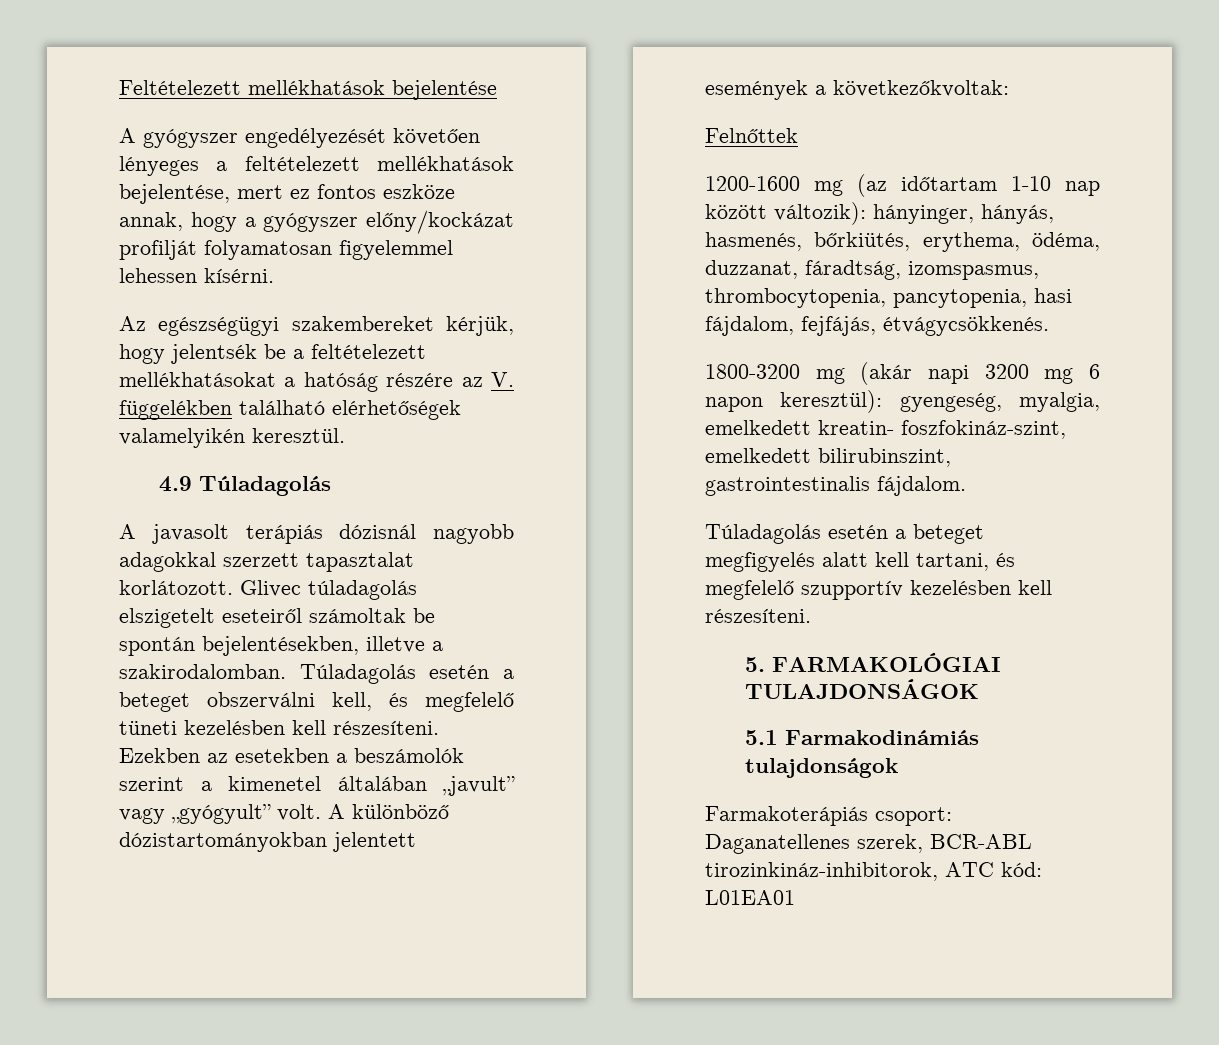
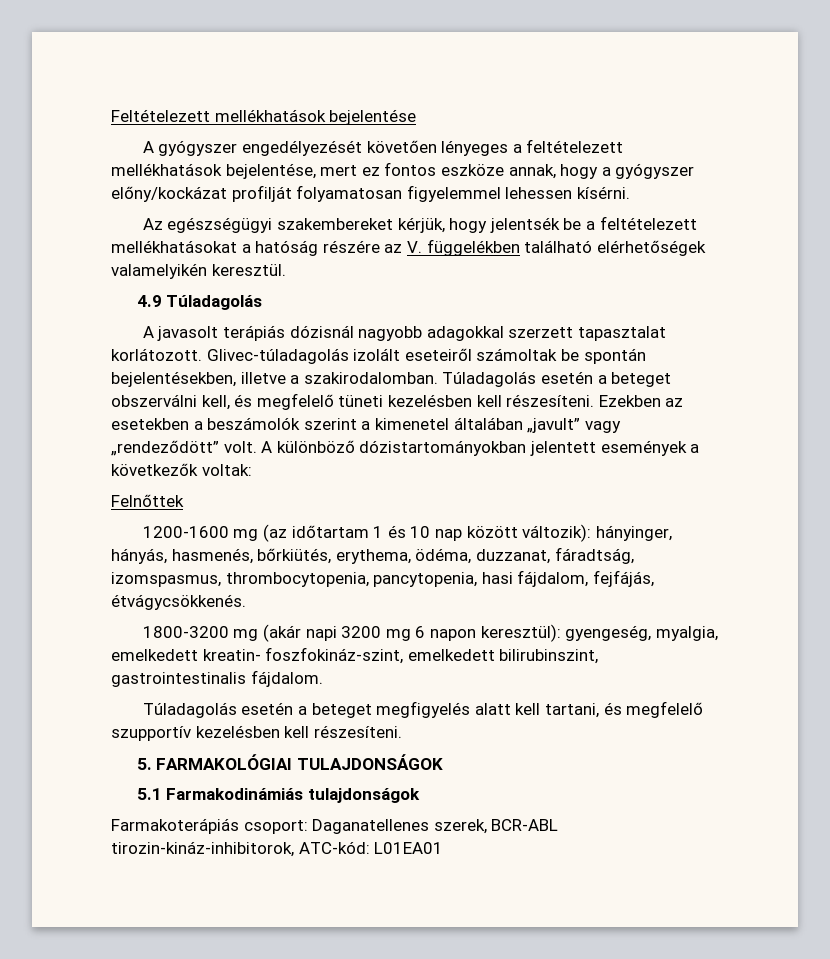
[240,580,417,600] [119,608,215,628] Glivec túladagolás elszigetelt -> [206,348,401,364] Glivec-túladagolás izolált
[172,804,271,824] „gyógyult” -> [111,440,219,456] „rendeződött”
[833,80,1009,97] következőkvoltak: -> [111,463,252,476] következők voltak:
[1011,176,1051,191] 1-10 -> [373,525,431,538] 1 és 10
[705,862,1042,881] tirozinkináz-inhibitorok, ATC kód: -> [111,841,370,857] tirozin-kináz-inhibitorok, ATC-kód:

